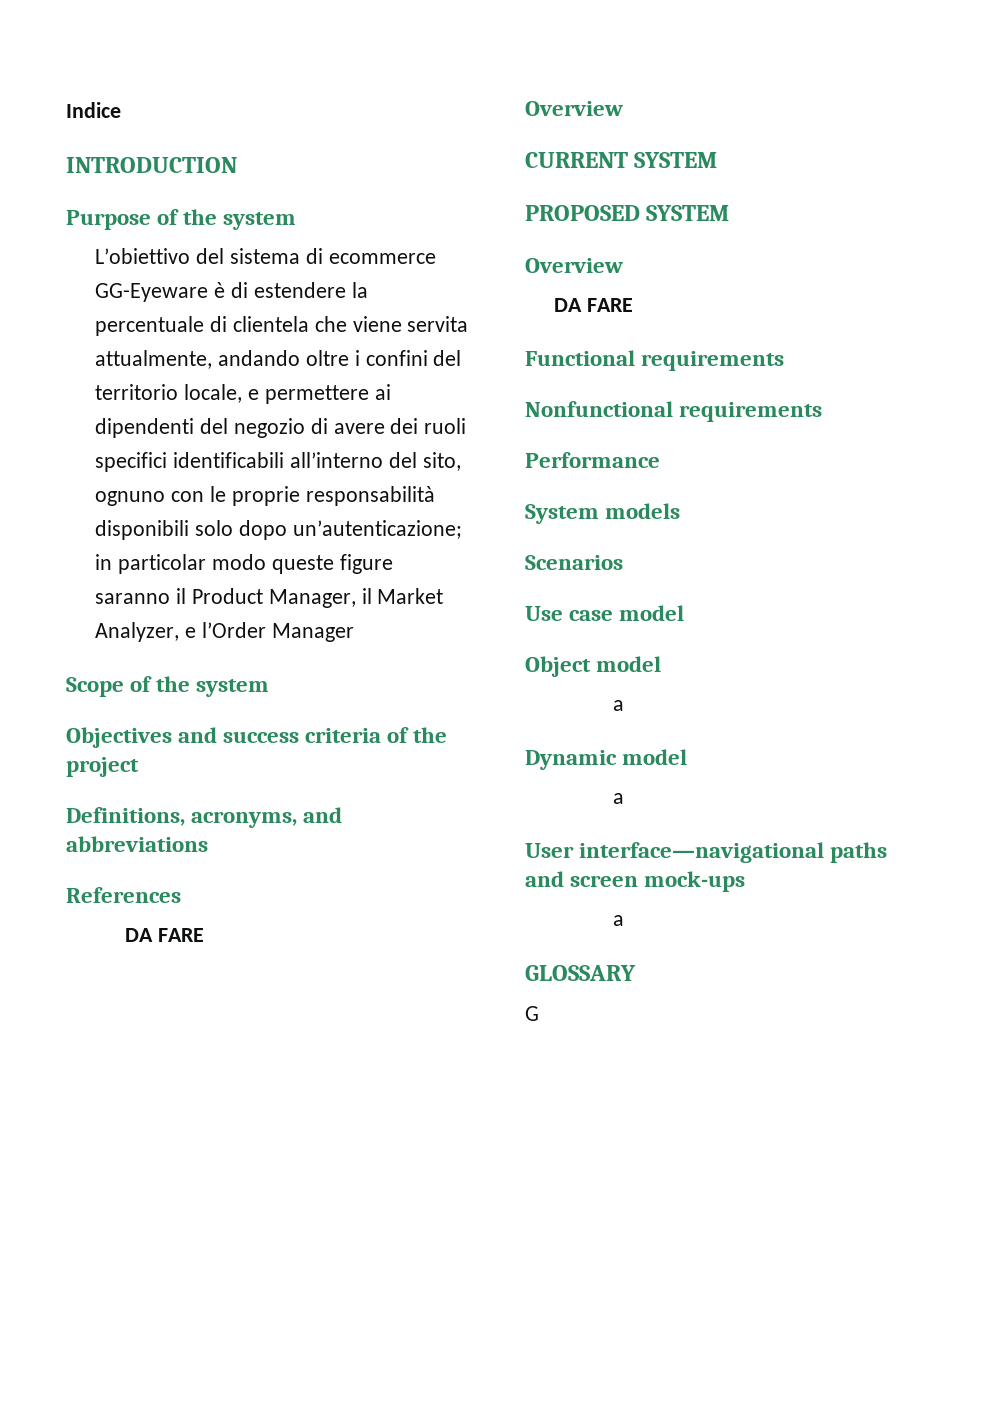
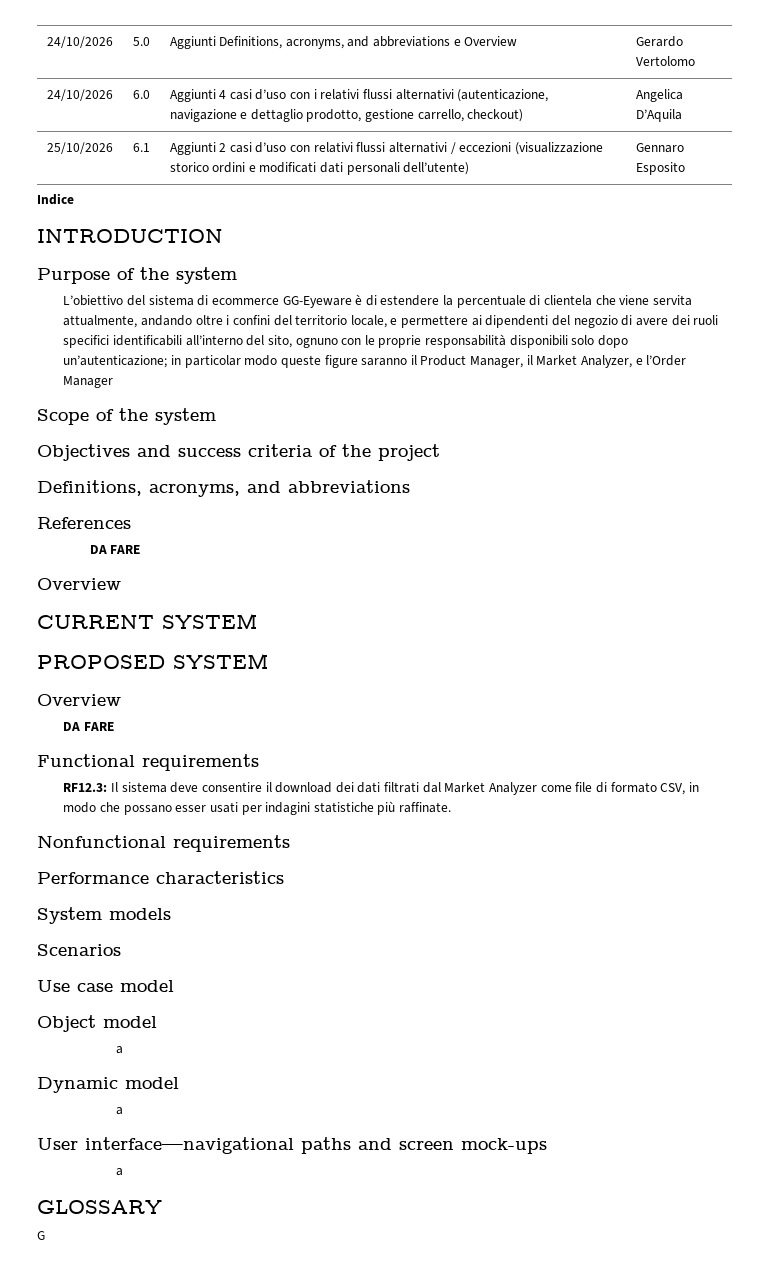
(66, 110) none -> [46,36,113,48] [132,37,150,46] [169,36,518,49] [635,36,683,47] [635,56,695,66] [46,89,113,101] [132,90,150,99] [169,89,549,102] [169,109,524,122] [635,89,683,102] [635,109,682,122] [46,142,113,154] [132,143,150,152] [169,142,603,155] [169,162,470,175] [635,143,684,153] [635,162,685,175] 24/10/2026 | 5.0 | Aggiunti Definitions, acronyms, and abbreviations e Overview | Gerardo Vertolomo // 24/10/2026 | 6.0 | Aggiunti 4 casi d’uso con i relativi flussi alternativi (autenticazione, navigazione e dettaglio prodotto, gestione carrello, checkout) | Angelica D’Aquila // 25/10/2026 | 6.1 | Aggiunti 2 casi d’uso con relativi flussi alternativi / eccezioni (visualizzazione storico ordini e modificati dati personali dell’utente) | Gennaro Esposito //
(785, 361) none -> [63,782,699,795] [63,801,452,815] // RF12.3: Il sistema deve consentire il download dei dati filtrati dal Market Analyzer come file di formato CSV, in modo che possano esser usati per indagini statistiche più raffinate.
(660, 460) none -> [156,871,284,884] characteristics

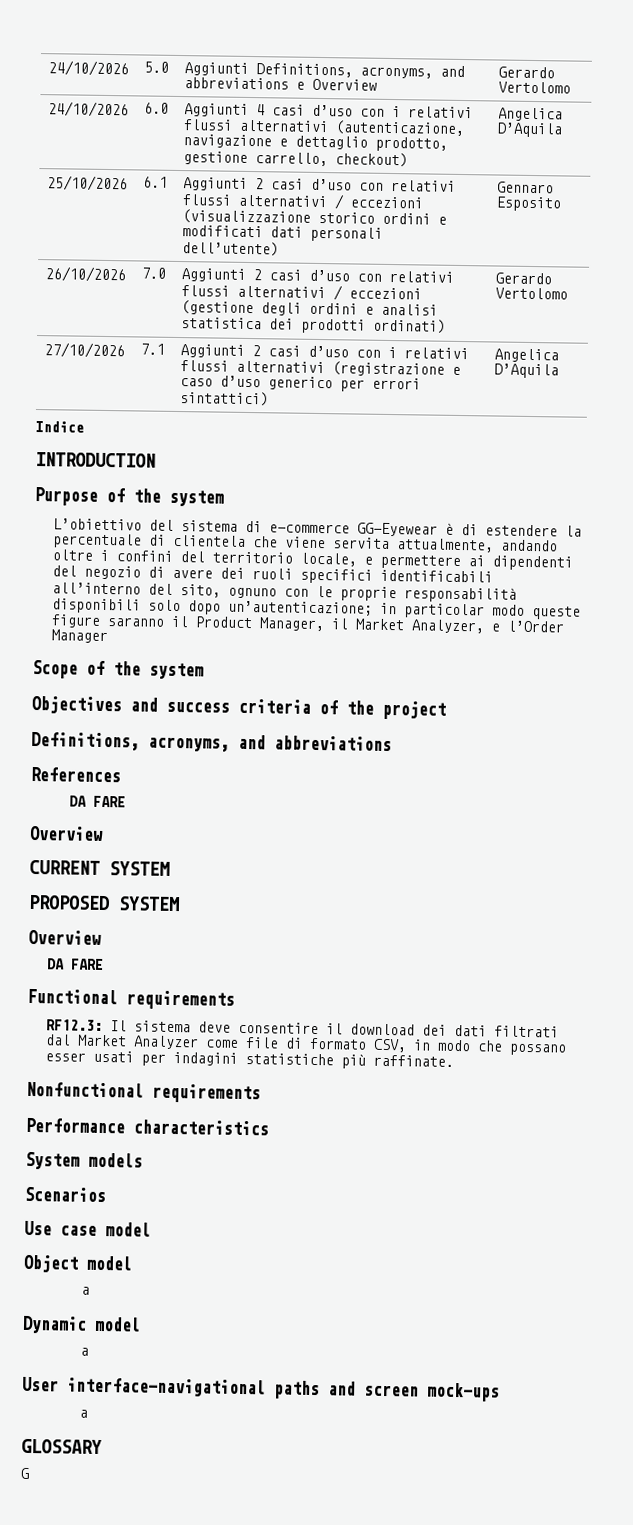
(685, 168) none -> [44,266,126,283] [140,267,166,279] [180,268,454,283] [180,285,422,301] [180,300,438,316] [180,317,446,334] [494,272,552,285] [494,287,568,300] [43,342,125,359] [139,343,165,355] [179,344,469,360] [179,360,461,377] [179,375,421,392] [179,391,269,407] [493,348,559,363] [493,363,559,379] // 26/10/2026 | 7.0 | Aggiunti 2 casi d’uso con relativi flussi alternativi / eccezioni (gestione degli ordini e analisi statistica dei prodotti ordinati) | Gerardo Vertolomo // 27/10/2026 | 7.1 | Aggiunti 2 casi d’uso con i relativi flussi alternativi (registrazione e caso d’uso generico per errori sintattici) | Angelica D’Aquila
[211,296,352,308] ecommerce GG-Eyeware -> [269,522,439,537] e-commerce GG-Eyewear

